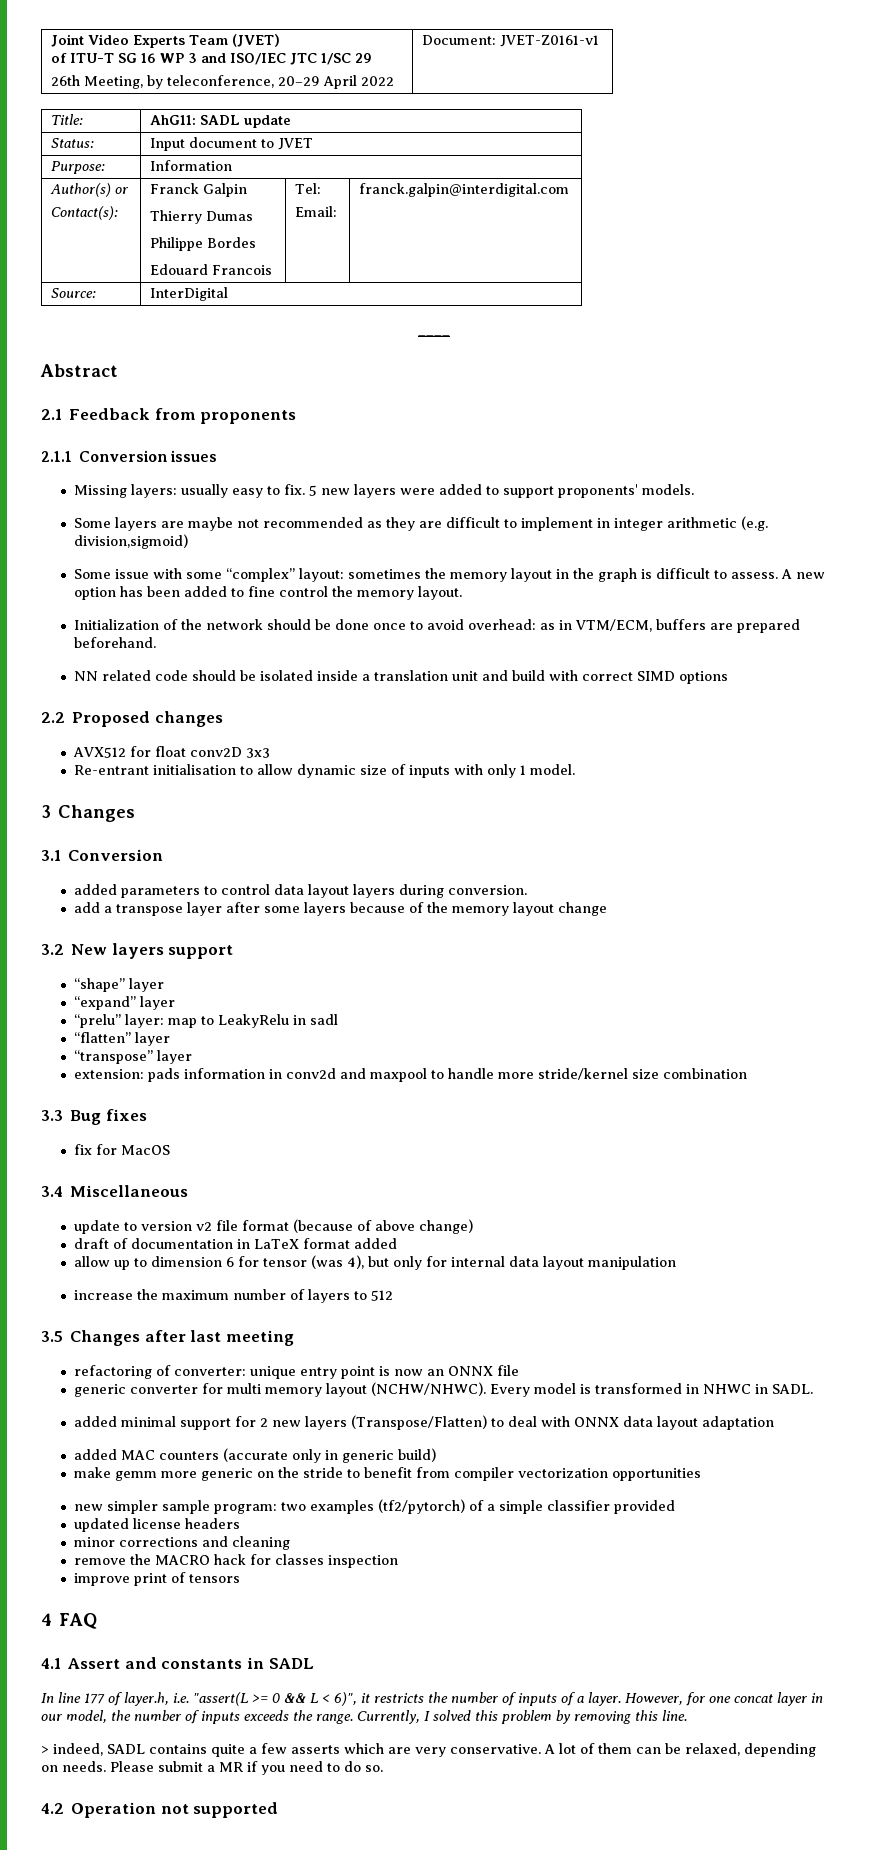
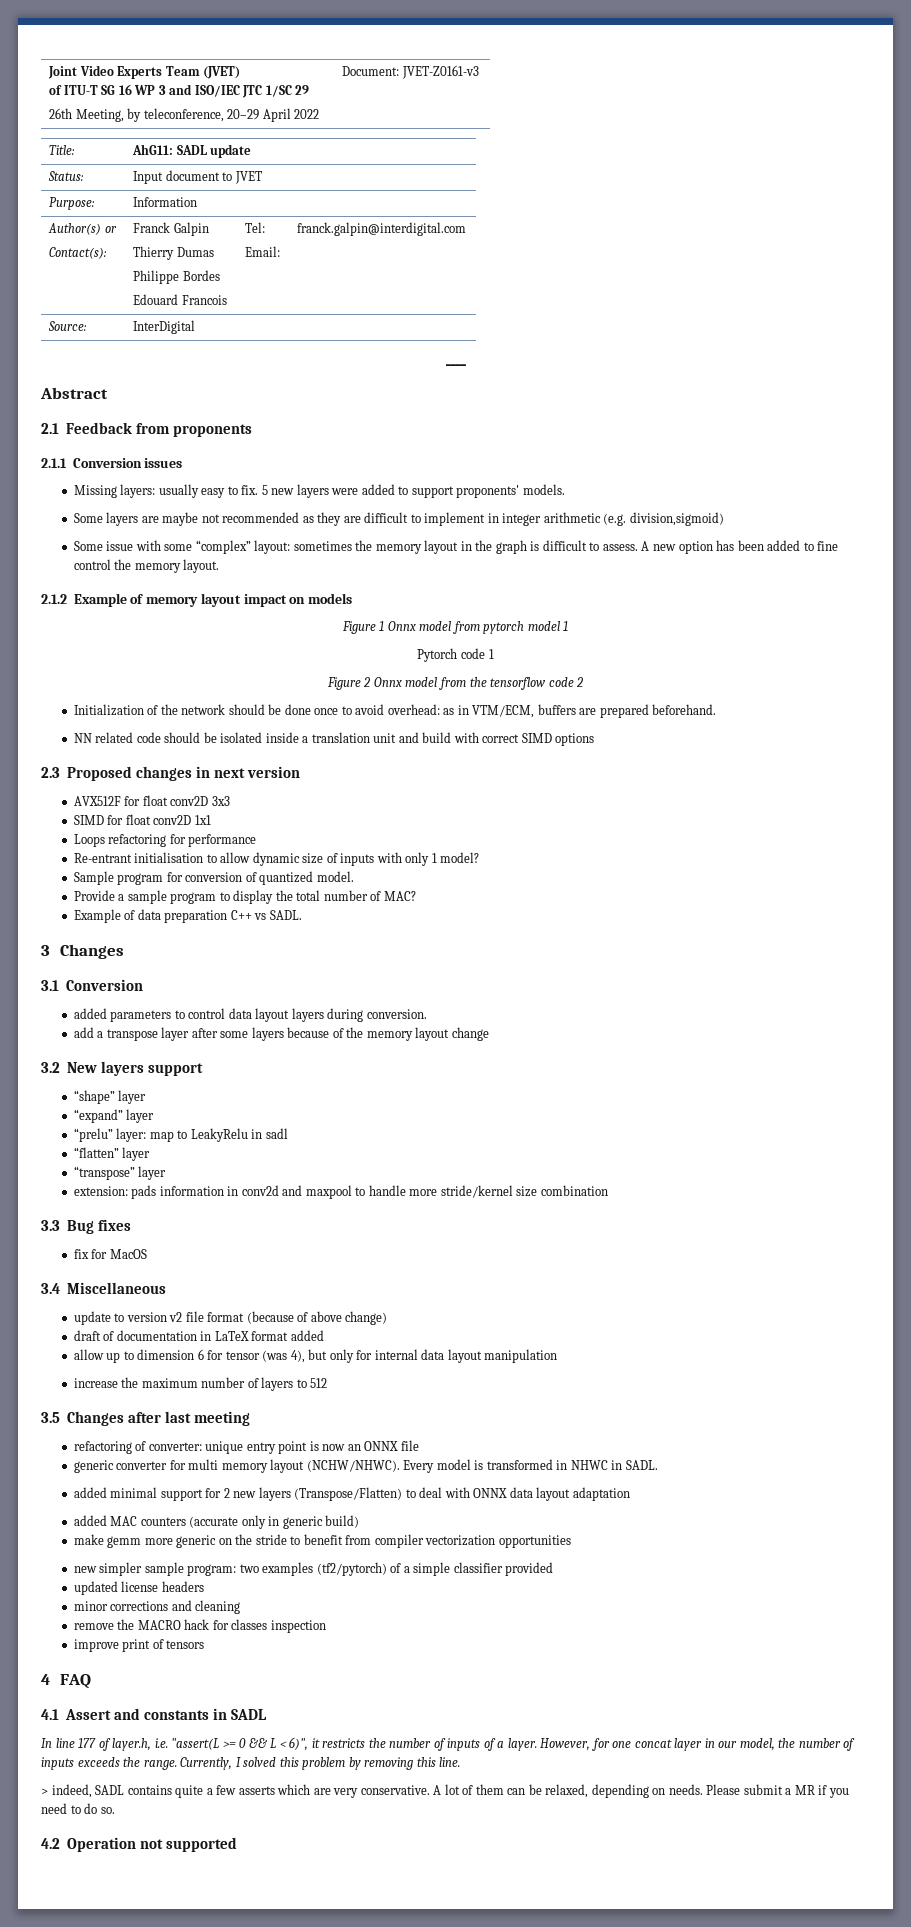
[500,35,600,47] JVET-Z0161-v1 -> [401,65,479,79] JVET-Z0161-v3
(463, 593) none -> [41,593,353,607] [341,621,569,634] [417,648,494,662] [326,677,584,690] // 2.1.2 Example of memory layout impact on models // Figure 1 Onnx model from pytorch model 1 // Pytorch code 1 // Figure 2 Onnx model from the tensorflow code 2
[41,712,65,723] 2.2 -> [41,767,60,778] 2.3
[73,747,127,758] // AVX512 -> [195,766,300,778] [73,796,121,806] in next version // AVX512F
(271, 753) none -> [73,814,211,825] [73,834,257,847] // SIMD for float conv2D 1x1 // Loops refactoring for performance
[530,764,576,775] model. -> [440,852,480,863] [73,871,354,885] [73,890,416,904] [73,909,302,923] model? // Sample program for conversion of quantized model. // Provide a sample program to display the total number of MAC? // Example of data preparation C++ vs SADL.

